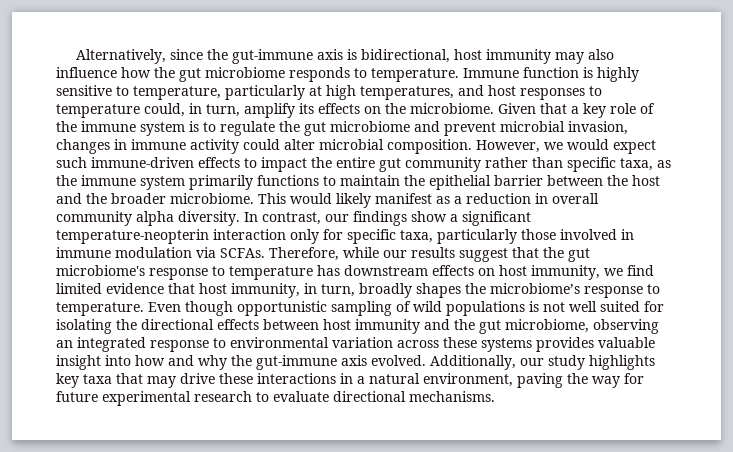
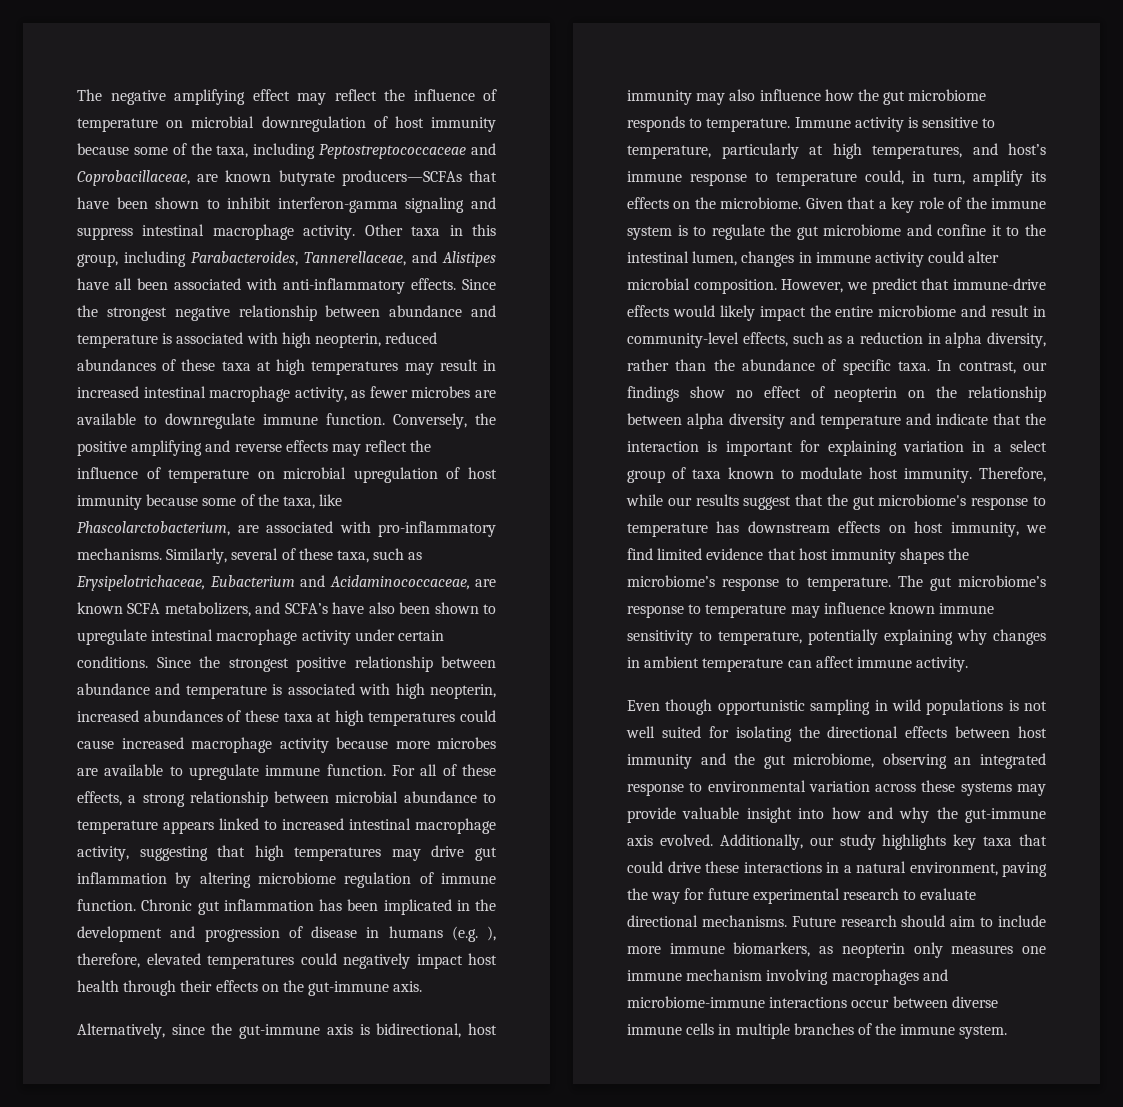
(75, 56) none -> [77,89,497,105] [77,116,497,132] [77,143,496,159] [77,170,497,186] [77,197,496,213] [77,224,497,240] [77,251,496,267] [77,278,496,294] [77,305,496,321] [77,332,438,348] [77,359,497,375] [77,386,496,402] [77,413,496,429] [77,440,432,456] [77,467,497,483] [77,494,343,510] [77,521,496,537] [77,548,423,564] [76,575,496,591] [77,602,497,617] [77,629,444,645] [77,656,496,672] [77,683,496,699] [77,710,496,726] [77,737,496,753] [77,764,496,780] [77,791,496,807] [77,818,496,834] [77,845,497,861] [77,872,496,888] [77,899,496,915] [77,926,496,942] [77,953,497,969] [77,980,423,996] The negative amplifying effect may reflect the influence of temperature on microbial downregulation of host immunity because some of the taxa, including Peptostreptococcaceae and Coprobacillaceae, are known butyrate producers—SCFAs that have been shown to inhibit interferon-gamma signaling and suppress intestinal macrophage activity. Other taxa in this group, including Parabacteroides, Tannerellaceae, and Alistipes have all been associated with anti-inflammatory effects. Since the strongest negative relationship between abundance and temperature is associated with high neopterin, reduced abundances of these taxa at high temperatures may result in increased intestinal macrophage activity, as fewer microbes are available to downregulate immune function. Conversely, the positive amplifying and reverse effects may reflect the influence of temperature on microbial upregulation of host immunity because some of the taxa, like Phascolarctobacterium, are associated with pro-inflammatory mechanisms. Similarly, several of these taxa, such as Erysipelotrichaceae, Eubacterium and Acidaminococcaceae, are known SCFA metabolizers, and SCFA’s have also been shown to upregulate intestinal macrophage activity under certain conditions. Since the strongest positive relationship between abundance and temperature is associated with high neopterin, increased abundances of these taxa at high temperatures could cause increased macrophage activity because more microbes are available to upregulate immune function. For all of these effects, a strong relationship between microbial abundance to temperature appears linked to increased intestinal macrophage activity, suggesting that high temperatures may drive gut inflammation by altering microbiome regulation of immune function. Chronic gut inflammation has been implicated in the development and progression of disease in humans (e.g. ), therefore, elevated temperatures could negatively impact host health through their effects on the gut-immune axis. //
[523,67,639,82] function is highly -> [854,117,918,132] activity is
[488,85,585,100] host responses -> [1008,143,1046,155] [627,171,747,186] host’s immune response
[444,121,628,136] prevent microbial invasion, -> [937,224,1046,236] [627,251,738,266] confine it to the intestinal lumen,
[567,139,656,154] [56,157,671,172] [56,175,660,190] [56,193,599,208] [56,211,240,226] would expect such immune-driven effects to impact the entire gut community rather than specific taxa, as the immune system primarily functions to maintain the epithelial barrier between the host and the broader microbiome. This would likely manifest as a reduction in overall community alpha diversity. -> [871,278,1046,294] [627,305,1046,321] [627,332,1046,348] [627,359,930,375] predict that immune-drive effects would likely impact the entire microbiome and result in community-level effects, such as a reduction in alpha diversity, rather than the abundance of specific taxa.
[450,211,531,226] [56,229,634,244] [56,247,265,258] a significant temperature-neopterin interaction only for specific taxa, particularly those involved in immune modulation via SCFAs. -> [735,386,1046,402] [627,413,1046,429] [627,440,1047,456] [627,467,973,483] no effect of neopterin on the relationship between alpha diversity and temperature and indicate that the interaction is important for explaining variation in a select group of taxa known to modulate host immunity.
[231,283,412,298] immunity, in turn, broadly -> [830,549,896,564] immunity
(144, 309) none -> [897,575,1046,591] [627,602,995,618] [627,629,1046,645] [627,656,969,672] The gut microbiome’s response to temperature may influence known immune sensitivity to temperature, potentially explaining why changes in ambient temperature can affect immune activity. //
[396,301,411,312] of -> [874,700,888,711] in
[536,337,594,352] provides -> [1017,784,1046,796] [627,807,676,823] may provide
[147,376,176,388] may -> [627,861,663,873] could
(495, 396) none -> [791,915,1046,927] [627,942,1046,958] [627,969,948,985] [627,996,998,1008] [627,1023,1008,1039] Future research should aim to include more immune biomarkers, as neopterin only measures one immune mechanism involving macrophages and microbiome-immune interactions occur between diverse immune cells in multiple branches of the immune system.

